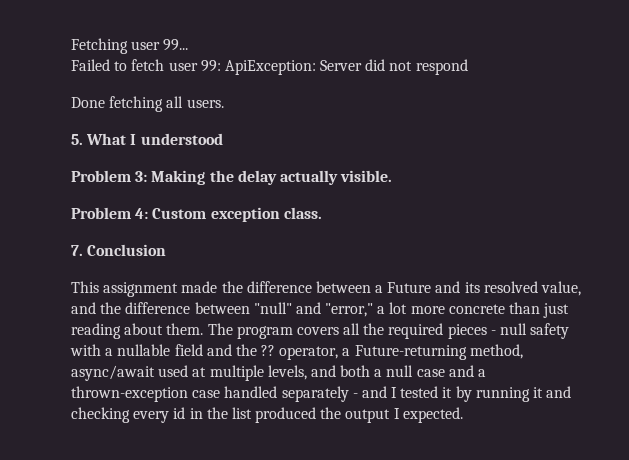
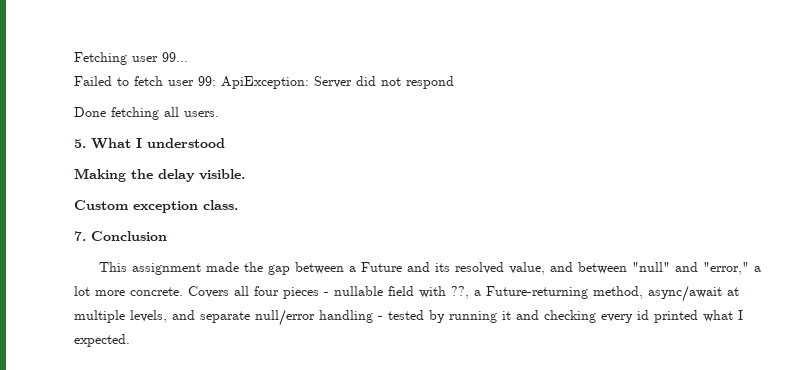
[71,170,148,182] Problem 3: -> (225, 143) none
[279,170,338,185] actually -> (195, 175) none
[71,207,149,219] Problem 4: -> (245, 174) none
[246,281,312,293] difference -> [268,265,291,275] gap
[100,302,191,314] the difference -> (574, 267) none
[448,302,570,318] [71,323,570,339] [70,344,339,360] concrete than just reading about them. The program covers all the required pieces - null safety with a nullable field and the ?? operator, -> [130,286,469,299] concrete. Covers all four pieces - nullable field with ??,
[158,365,189,377] used -> (722, 293) none
[340,365,487,377] [71,386,453,402] both a null case and a thrown-exception case handled separately - and I tested it -> [200,309,424,326] separate null/error handling - tested
[189,407,391,423] in the list produced the output -> [654,310,733,323] printed what

